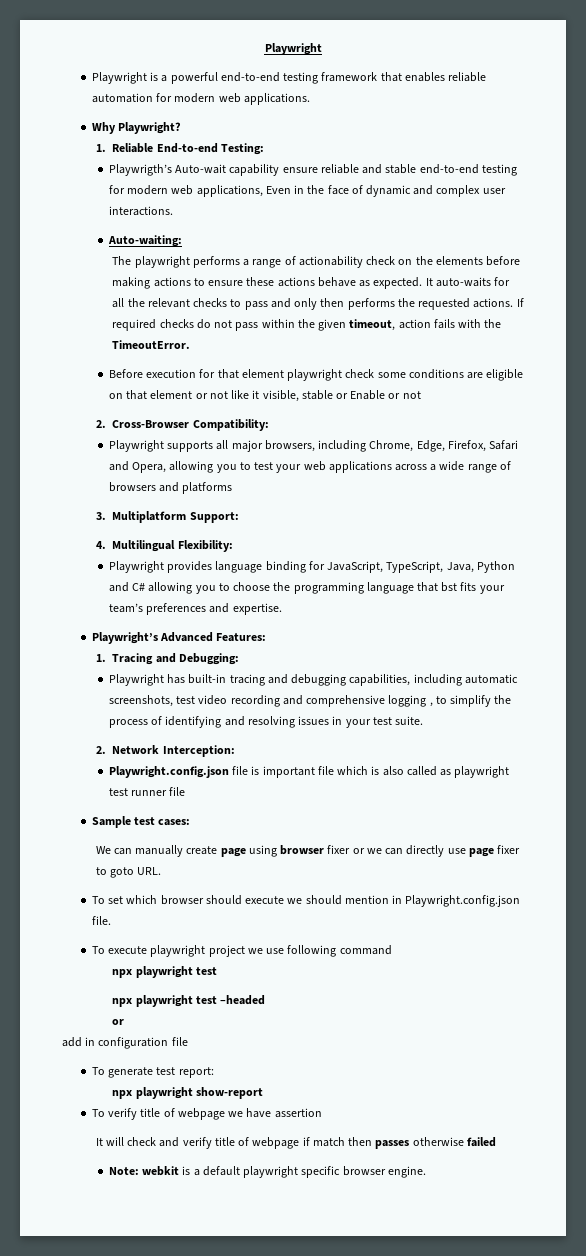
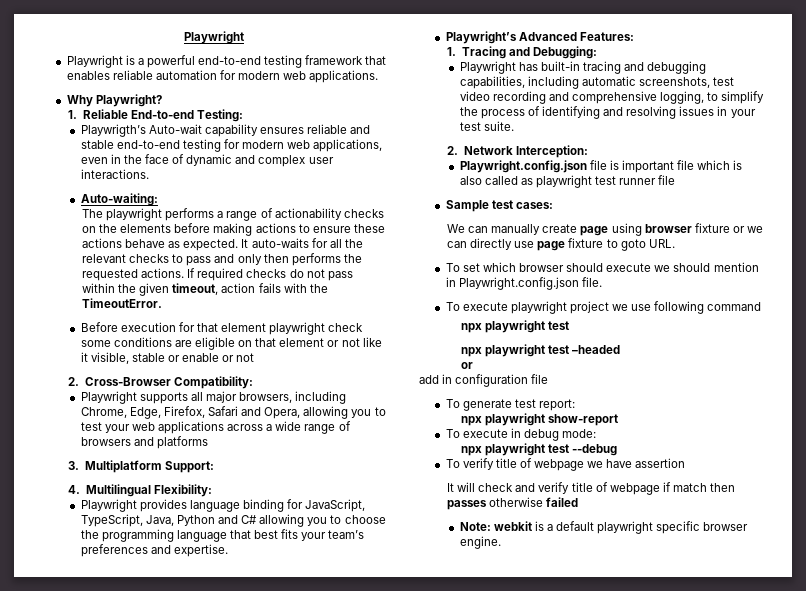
[282,167,318,173] ensure -> [259,127,304,134] ensures
[265,186,291,194] Even -> [80,157,108,164] even
[366,256,396,265] check -> [343,209,384,218] checks
[350,390,386,400] Enable -> [182,353,220,362] enable
[441,582,458,592] bst -> [254,530,279,539] best
[388,695,433,707] logging , -> [660,91,705,104] logging,
[327,845,351,854] fixer -> [694,223,730,233] fixture
[496,845,520,854] fixer -> [568,238,604,248] fixture
(263, 1093) none -> [445,428,597,441] [461,443,618,456] // To execute in debug mode: // npx playwright test --debug

